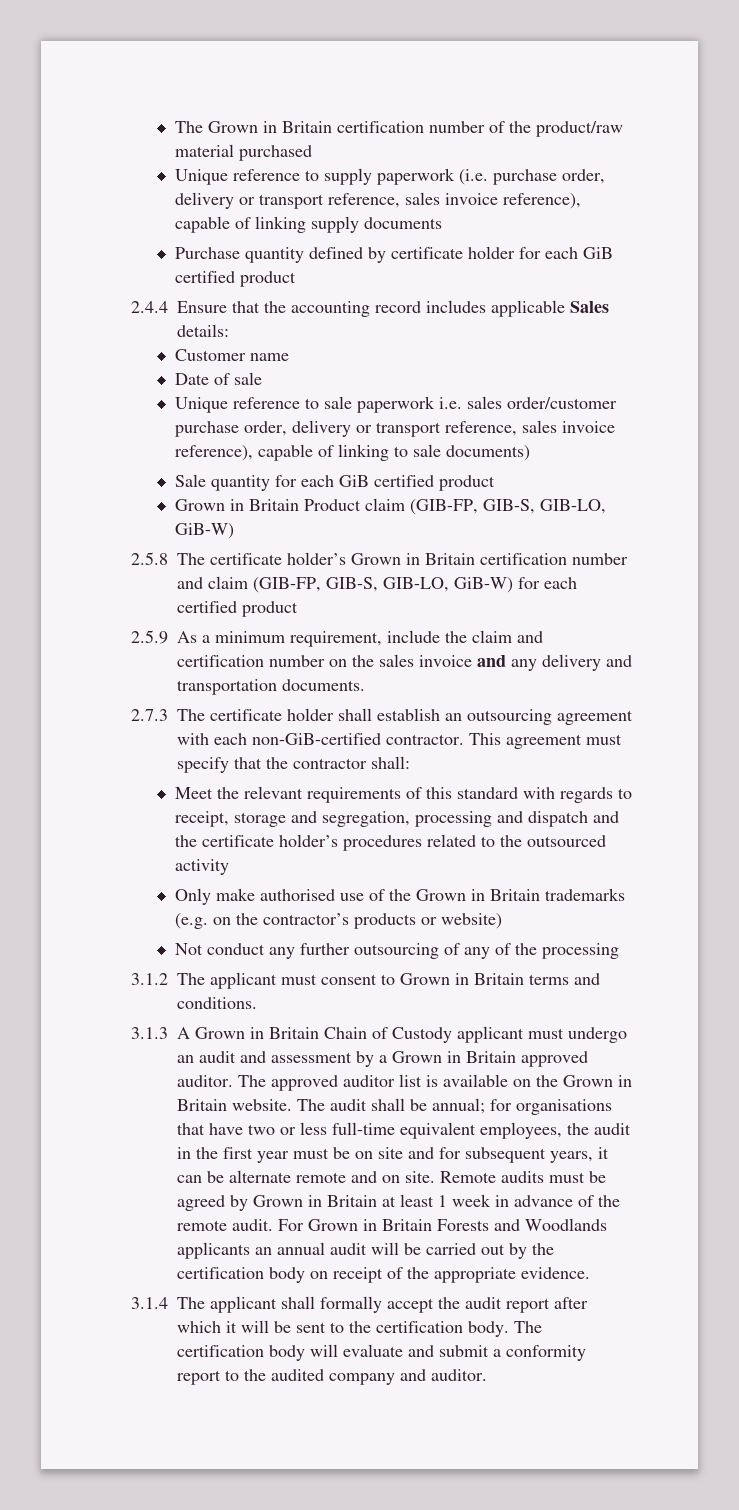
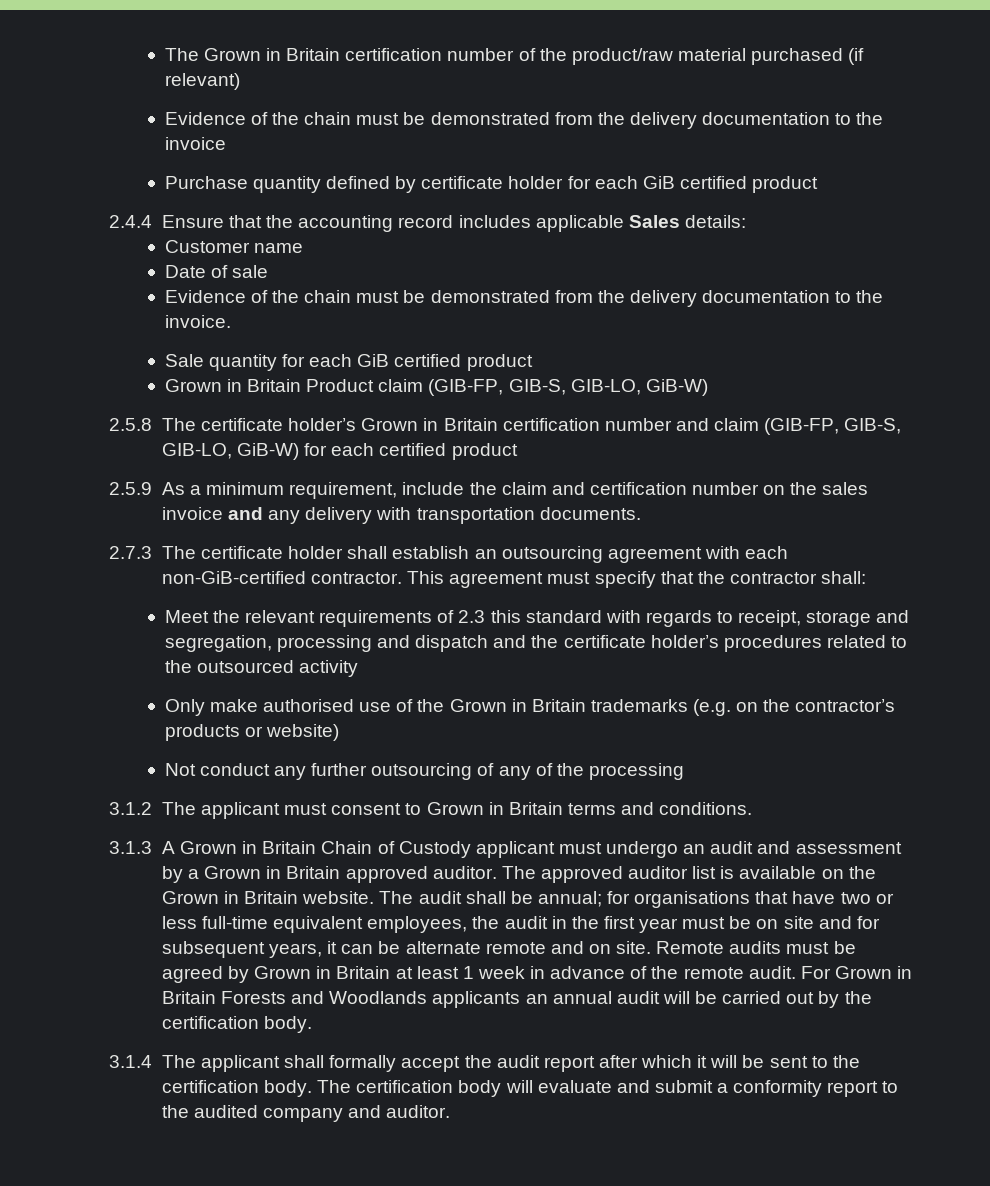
[174,168,605,185] [174,192,581,209] [174,216,442,233] // Unique reference to supply paperwork (i.e. purchase order, delivery or transport reference, sales invoice reference), capable of linking supply documents -> [848,48,865,65] [164,73,240,90] [164,112,884,129] [164,137,226,150] (if relevant) // Evidence of the chain must be demonstrated from the delivery documentation to the invoice
[174,396,617,413] [174,420,615,437] [174,444,530,461] Unique reference to sale paperwork i.e. sales order/customer purchase order, delivery or transport reference, sales invoice reference), capable of linking to sale documents) -> [164,290,884,307] [164,315,231,328] Evidence of the chain must be demonstrated from the delivery documentation to the invoice.
[605,655,632,667] and -> [376,507,412,520] with
(422, 793) none -> [458,610,486,623] 2.3
[268,1267,590,1283] body on receipt of the appropriate evidence. -> [264,1016,313,1033] body.

